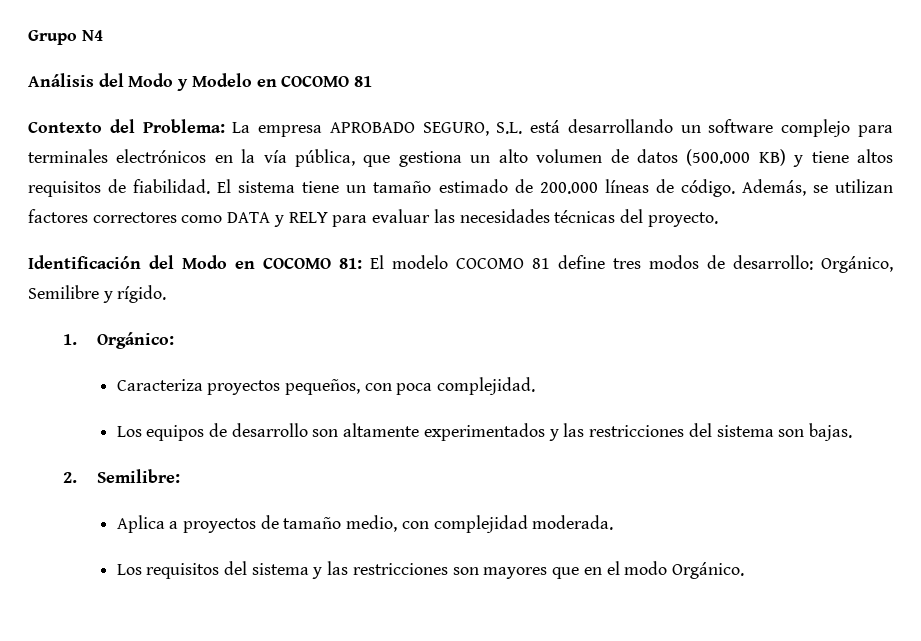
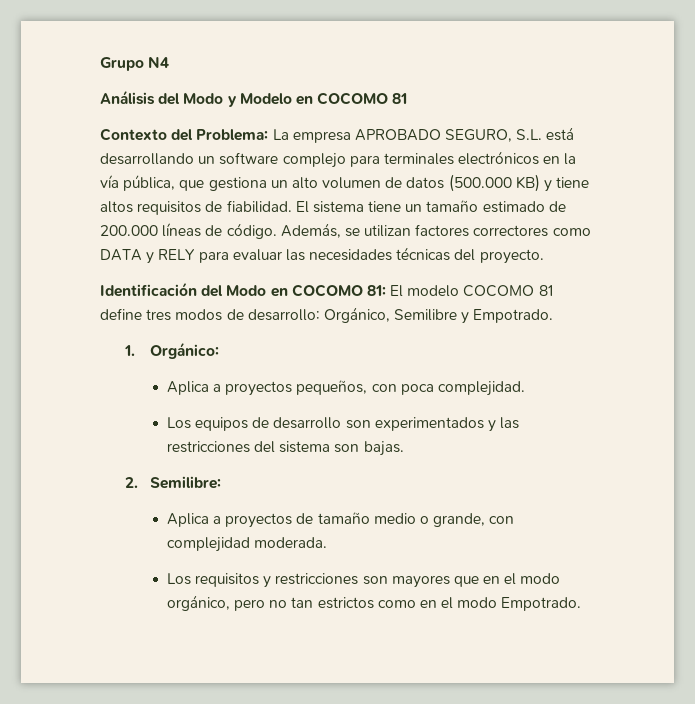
[117,285,167,303] rígido. -> [473,309,554,323] Empotrado.
[116,379,203,391] Caracteriza -> [166,381,221,395] Aplica a
[343,423,420,437] altamente -> (371, 424) none
[346,515,398,532] medio, -> [373,513,486,527] medio o grande,
[224,561,349,579] del sistema y las -> [263,576,272,588] y
[671,562,744,579] Orgánico. -> [166,595,582,611] orgánico, pero no tan estrictos como en el modo Empotrado.

